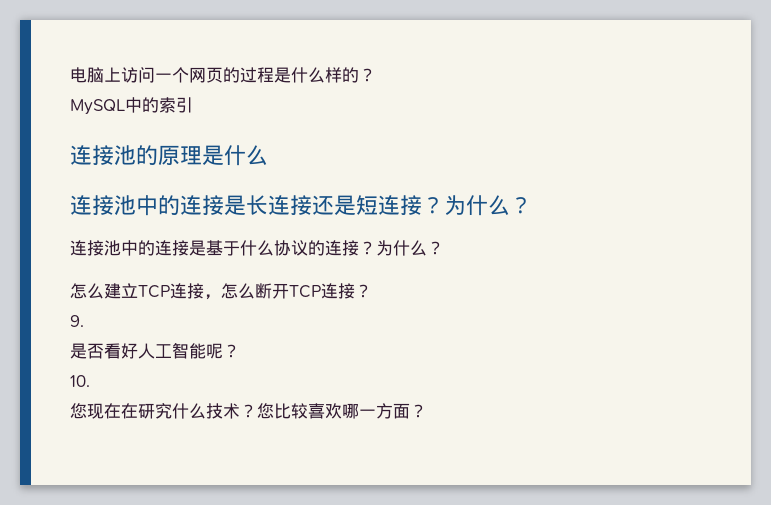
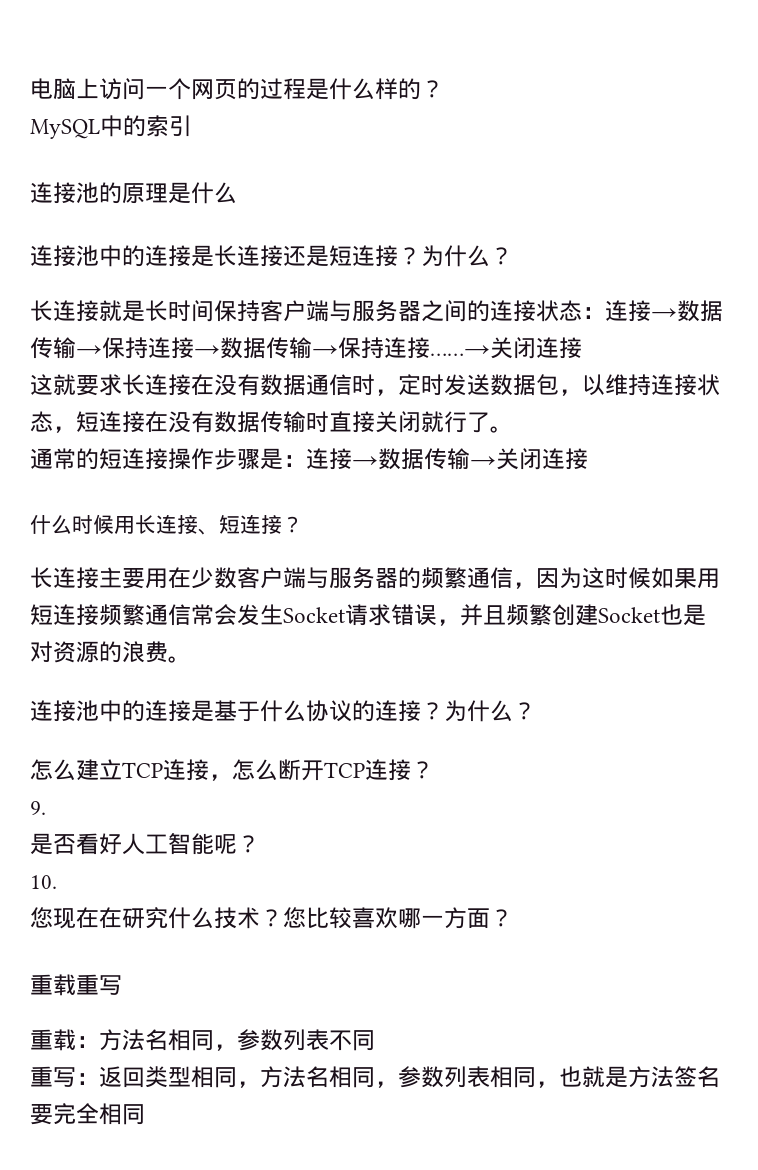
(532, 205) none -> [30,300,723,322] [30,337,582,359] [30,374,720,396] [30,411,513,433] [30,448,588,470] [30,514,303,535] [30,567,720,589] [30,604,706,626] [30,641,191,663] // 长连接就是长时间保持客户端与服务器之间的连接状态：连接→数据传输→保持连接→数据传输→保持连接……→关闭连接 // 这就要求长连接在没有数据通信时，定时发送数据包，以维持连接状态，短连接在没有数据传输时直接关闭就行了。 // 通常的短连接操作步骤是：连接→数据传输→关闭连接 // 什么时候用长连接、短连接？ // 长连接主要用在少数客户端与服务器的频繁通信，因为这时候如果用短连接频繁通信常会发生Socket请求错误，并且频繁创建Socket也是对资源的浪费。
(427, 411) none -> [30,974,122,996] [30,1029,375,1051] [30,1066,720,1088] [30,1103,145,1125] // 重载重写 // 重载：方法名相同，参数列表不同 // 重写：返回类型相同，方法名相同，参数列表相同，也就是方法签名要完全相同

